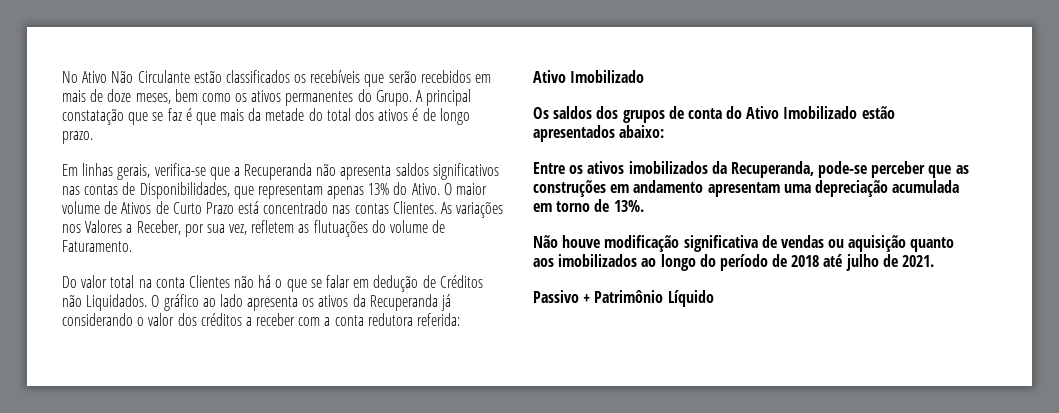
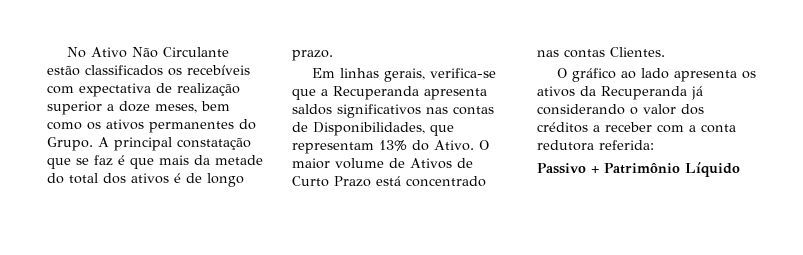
[364,70,492,87] [62,89,104,102] que serão recebidos em mais de -> [47,83,240,97] [47,101,114,115] com expectativa de realização superior a
[316,163,337,176] não -> (419, 93) none
[327,186,365,199] apenas -> (374, 148) none
[441,201,504,218] [62,220,446,237] [62,240,132,252] [62,275,483,292] [62,294,148,311] As variações nos Valores a Receber, por sua vez, refletem as flutuações do volume de Faturamento. // Do valor total na conta Clientes não há o que se falar em dedução de Créditos não Liquidados. -> (665, 52) //
[533,70,645,83] [533,106,895,123] [533,125,665,142] [533,161,969,178] [533,180,960,197] [533,199,644,212] [533,235,955,252] [533,254,935,271] // Ativo Imobilizado // Os saldos dos grupos de conta do Ativo Imobilizado estão apresentados abaixo: // Entre os ativos imobilizados da Recuperanda, pode-se perceber que as construções em andamento apresentam uma depreciação acumulada em torno de 13%. // Não houve modificação significativa de vendas ou aquisição quanto aos imobilizados ao longo do período de 2018 até julho de 2021. -> (654, 145) none

